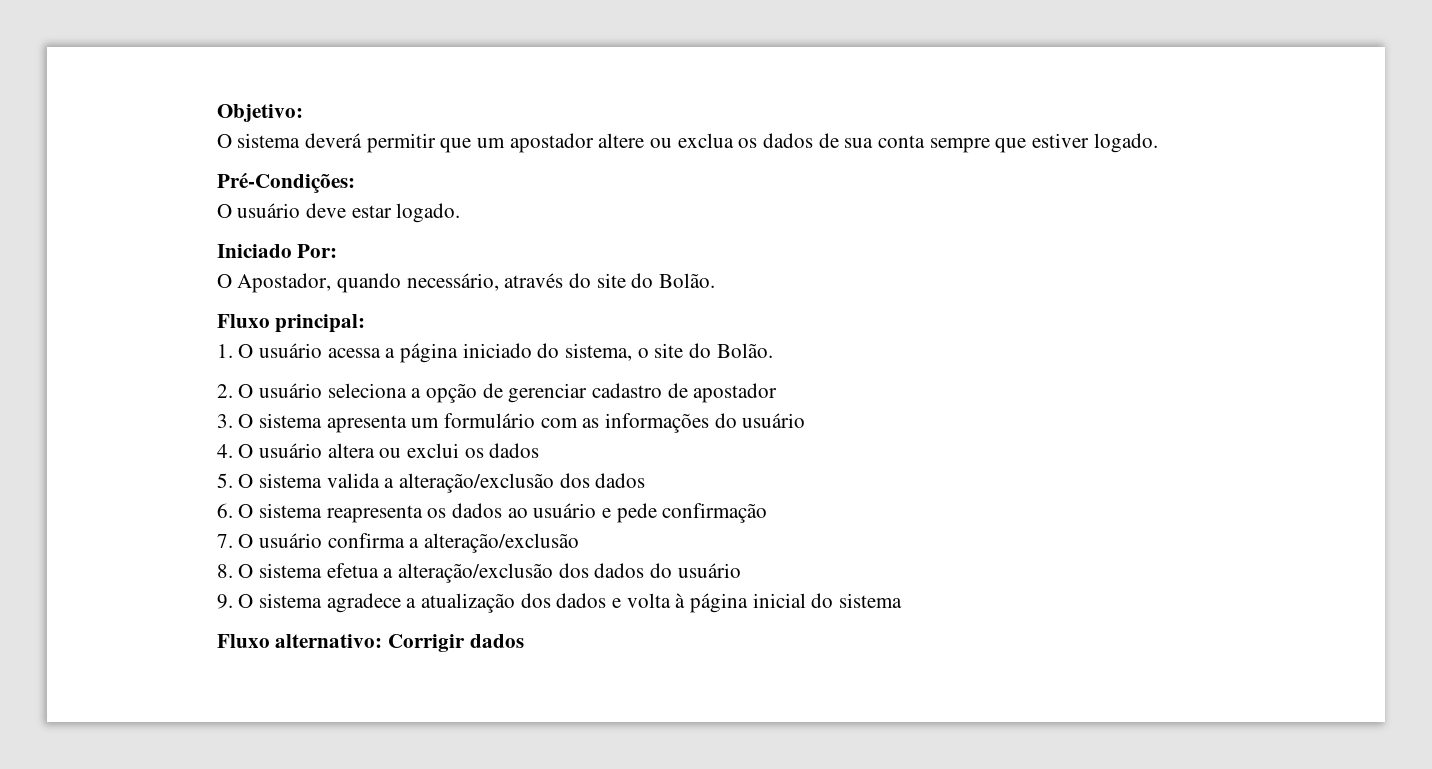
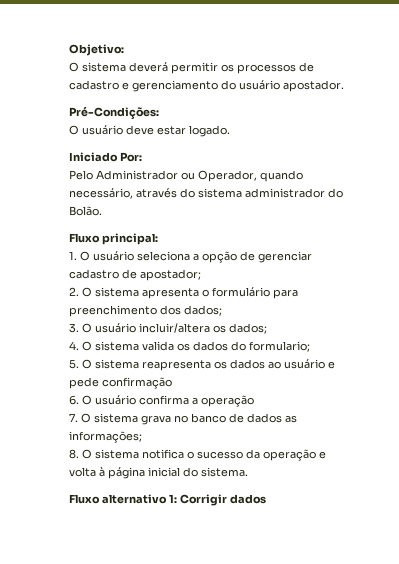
[440,133,1158,153] que um apostador altere ou exclua os dados de sua conta sempre que estiver logado. -> [220,62,314,74] [68,80,344,92] os processos de cadastro e gerenciamento do usuário apostador.
[216,273,332,293] O Apostador, -> [68,170,257,182] Pelo Administrador ou Operador,
[596,273,626,288] site -> [197,188,325,198] sistema administrador
[327,343,773,363] [216,383,322,398] acessa a página iniciado do sistema, o site do Bolão. // 2. O usuário -> (134, 256) none
[693,383,778,403] [216,413,806,433] [216,443,540,458] apostador // 3. O sistema apresenta um formulário com as informações do usuário // 4. O usuário altera ou exclui os dados -> [139,269,201,281] [68,287,298,299] [68,305,222,317] [68,323,267,334] [68,341,310,352] apostador; // 2. O sistema apresenta o formulário para preenchimento dos dados; // 3. O usuário incluir/altera os dados; // 4. O sistema valida os dados do formulario;
[326,473,646,493] [216,503,322,518] valida a alteração/exclusão dos dados // 6. O sistema -> (139, 364) none
[216,534,233,548] 7. -> [68,395,79,405] 6.
[424,533,580,553] [216,563,741,583] [216,593,607,613] alteração/exclusão // 8. O sistema efetua a alteração/exclusão dos dados do usuário // 9. O sistema agradece a atualização dos dados -> [200,395,254,407] [68,413,297,425] [68,431,142,443] [68,449,316,461] operação // 7. O sistema grava no banco de dados as informações; // 8. O sistema notifica o sucesso da operação
[839,593,903,608] [216,634,383,648] sistema // Fluxo alternativo: -> [200,467,248,477] [68,494,177,504] sistema. // Fluxo alternativo 1:

